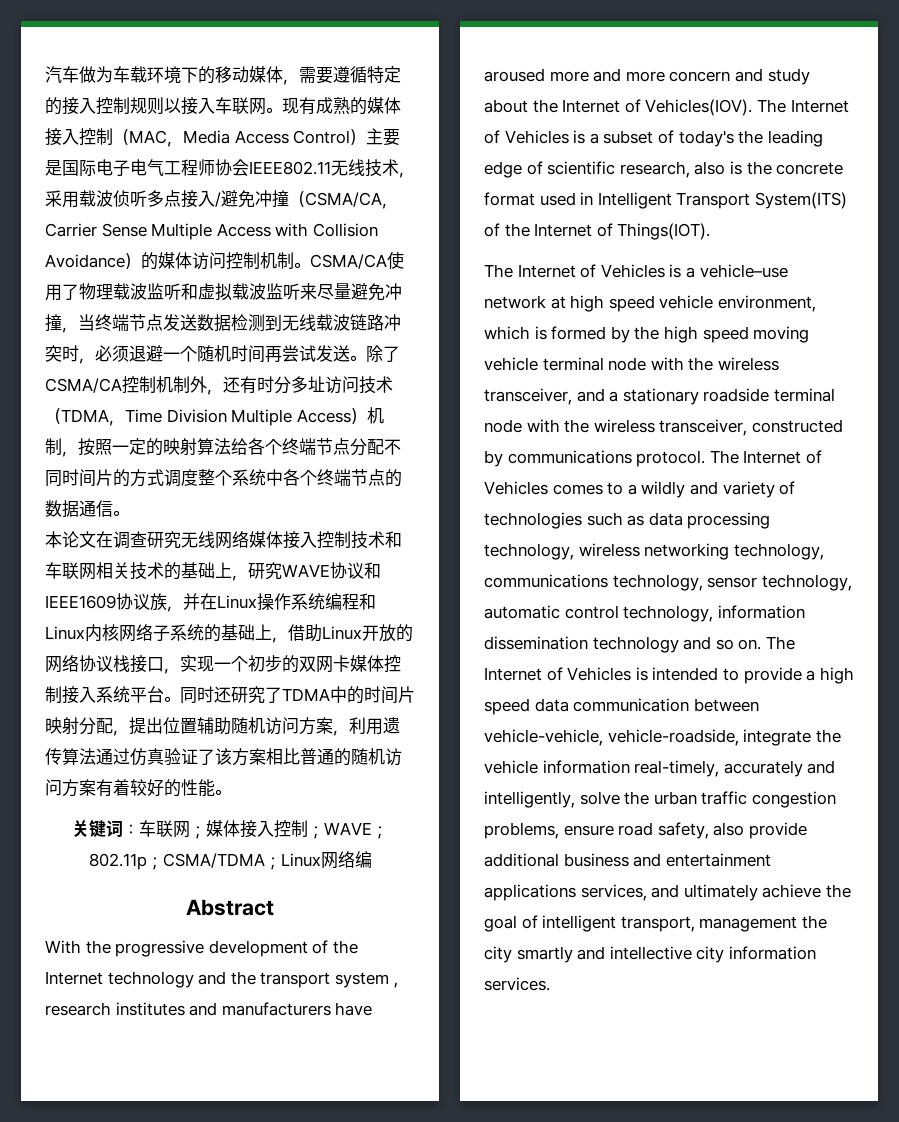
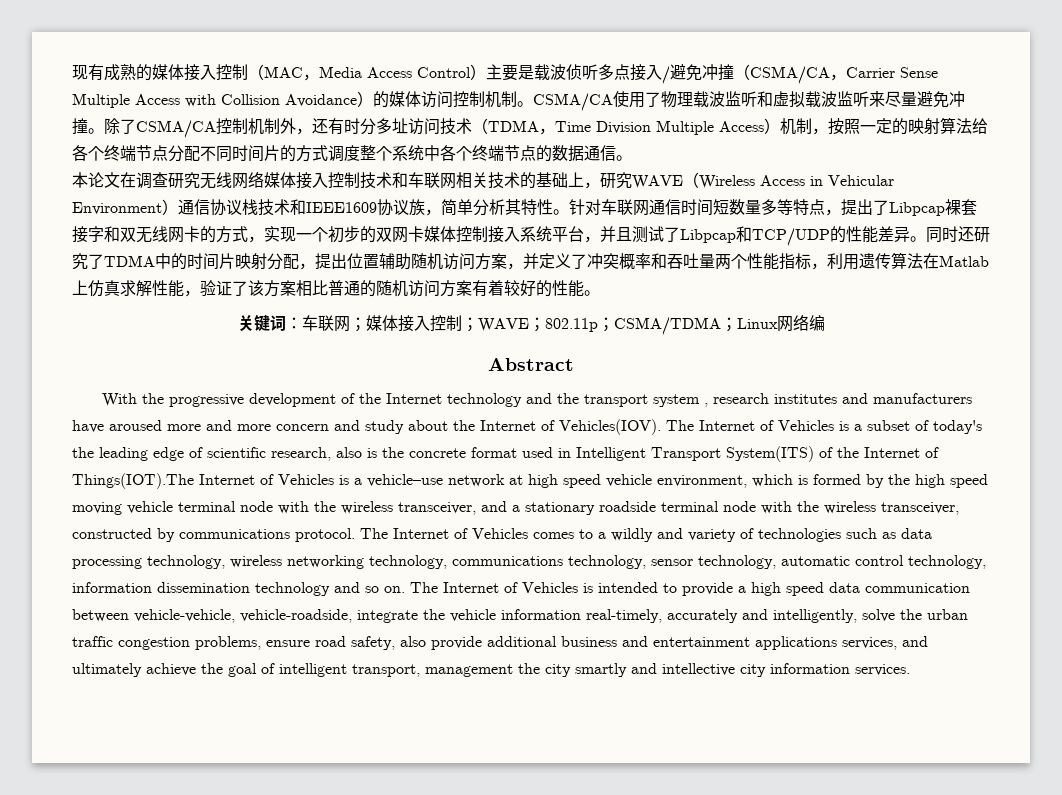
[45,66,401,85] [45,97,282,115] 汽车做为车载环境下的移动媒体，需要遵循特定的接入控制规则以接入车联网。 -> (72, 72) none
[62,159,415,178] [45,190,79,208] 国际电子电气工程师协会IEEE802.11无线技术，采用 -> (534, 72) none
[62,314,401,333] [45,345,350,364] ，当终端节点发送数据检测到无线载波链路冲突时，必须退避一个随机时间再尝试发送 -> (88, 126) none
[330,562,381,579] [45,593,376,612] [45,624,413,643] [45,655,164,673] 协议和IEEE1609协议族，并在Linux操作系统编程和Linux内核网络子系统的基础上，借助Linux开放的网络协议栈接口 -> [683,172,894,189] [72,199,977,216] [72,226,248,243] （Wireless Access in Vehicular Environment）通信协议栈技术和IEEE1609协议族，简单分析其特性。针对车联网通信时间短数量多等特点，提出了Libpcap裸套接字和双无线网卡的方式
(164, 694) none -> [584,226,910,246] ，并且测试了Libpcap和TCP/UDP的性能差异
[349,717,400,735] [45,748,164,766] 利用遗传算法通过仿真 -> [523,252,989,270] [72,280,200,297] 并定义了冲突概率和吞吐量两个性能指标，利用遗传算法在Matlab上仿真求解性能，
[617,223,711,240] [484,264,513,278] Things(IOT). // The -> [72,473,194,489] Things(IOT).The

